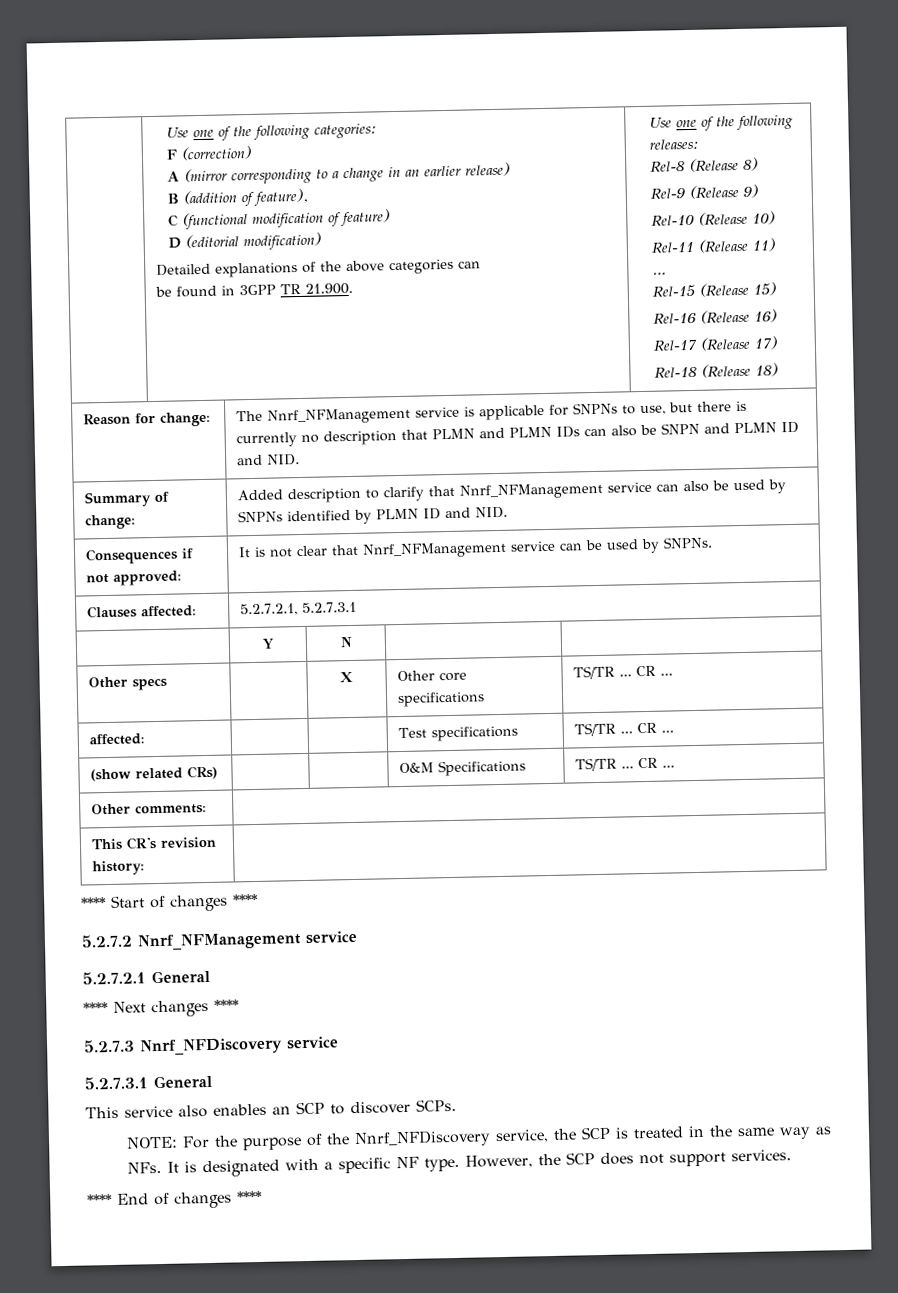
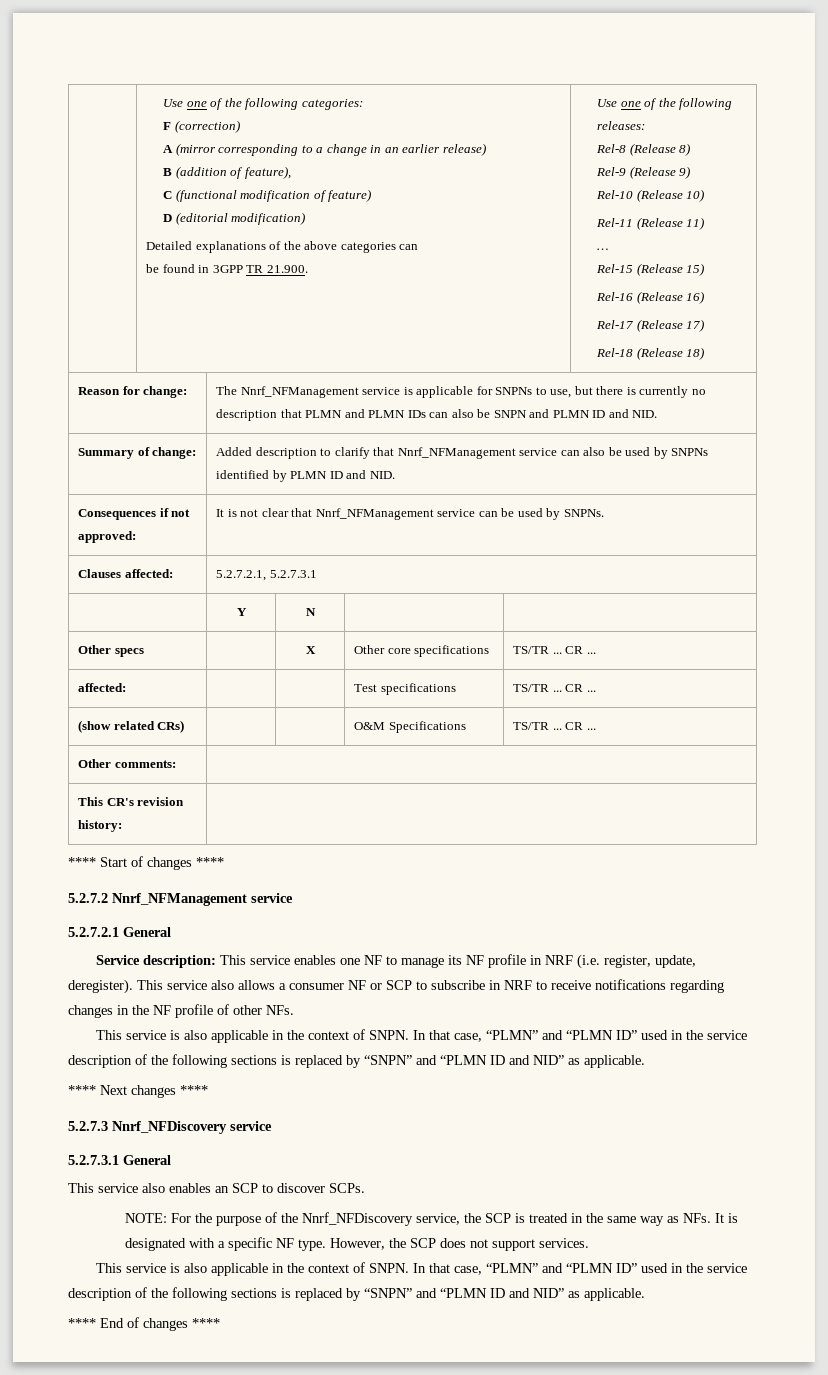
(210, 976) none -> [96,954,697,969] [68,979,724,994] [68,1004,294,1018] [96,1029,748,1043] [68,1054,645,1068] // Service description: This service enables one NF to manage its NF profile in NRF (i.e. register, update, deregister). This service also allows a consumer NF or SCP to subscribe in NRF to receive notifications regarding changes in the NF profile of other NFs. // This service is also applicable in the context of SNPN. In that case, “PLMN” and “PLMN ID” used in the service description of the following sections is replaced by “SNPN” and “PLMN ID and NID” as applicable.
(792, 1155) none -> [96,1262,748,1276] [68,1287,645,1301] // This service is also applicable in the context of SNPN. In that case, “PLMN” and “PLMN ID” used in the service description of the following sections is replaced by “SNPN” and “PLMN ID and NID” as applicable.

